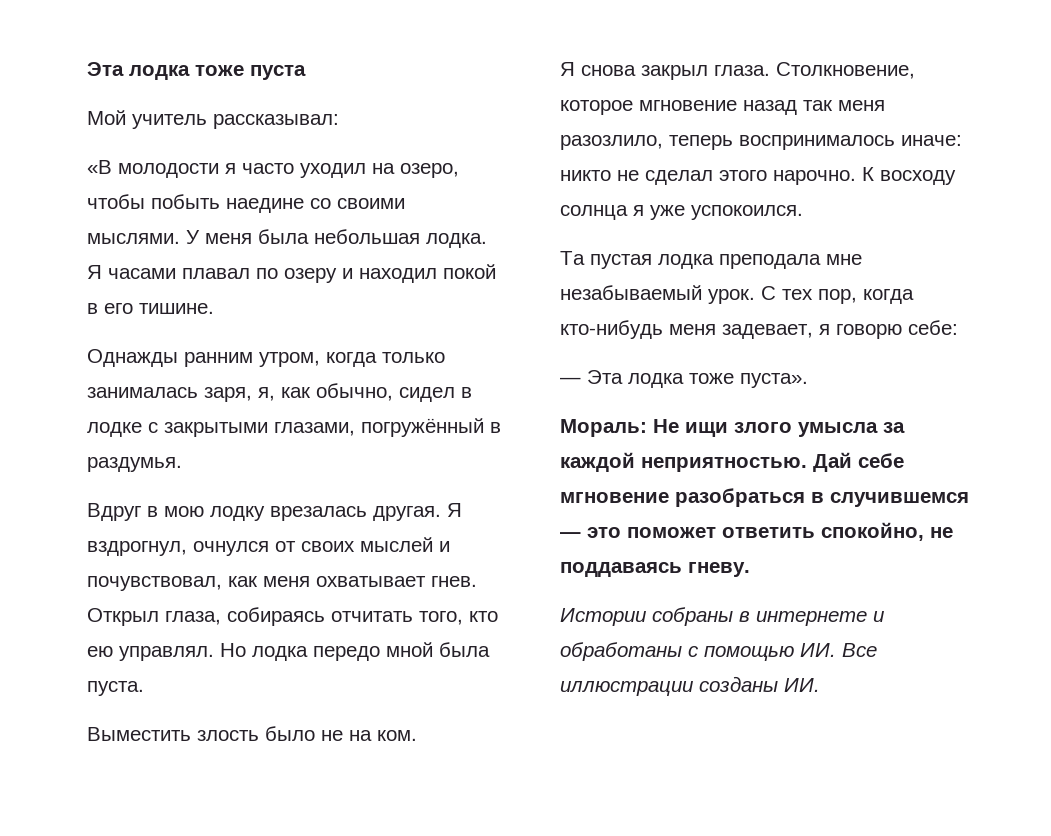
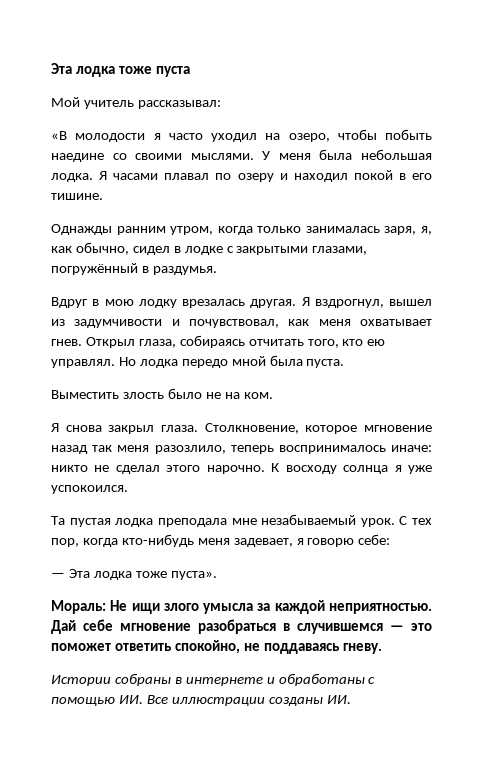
[193,537,433,556] очнулся от своих мыслей -> [389,299,432,306] [51,319,163,328] вышел из задумчивости

